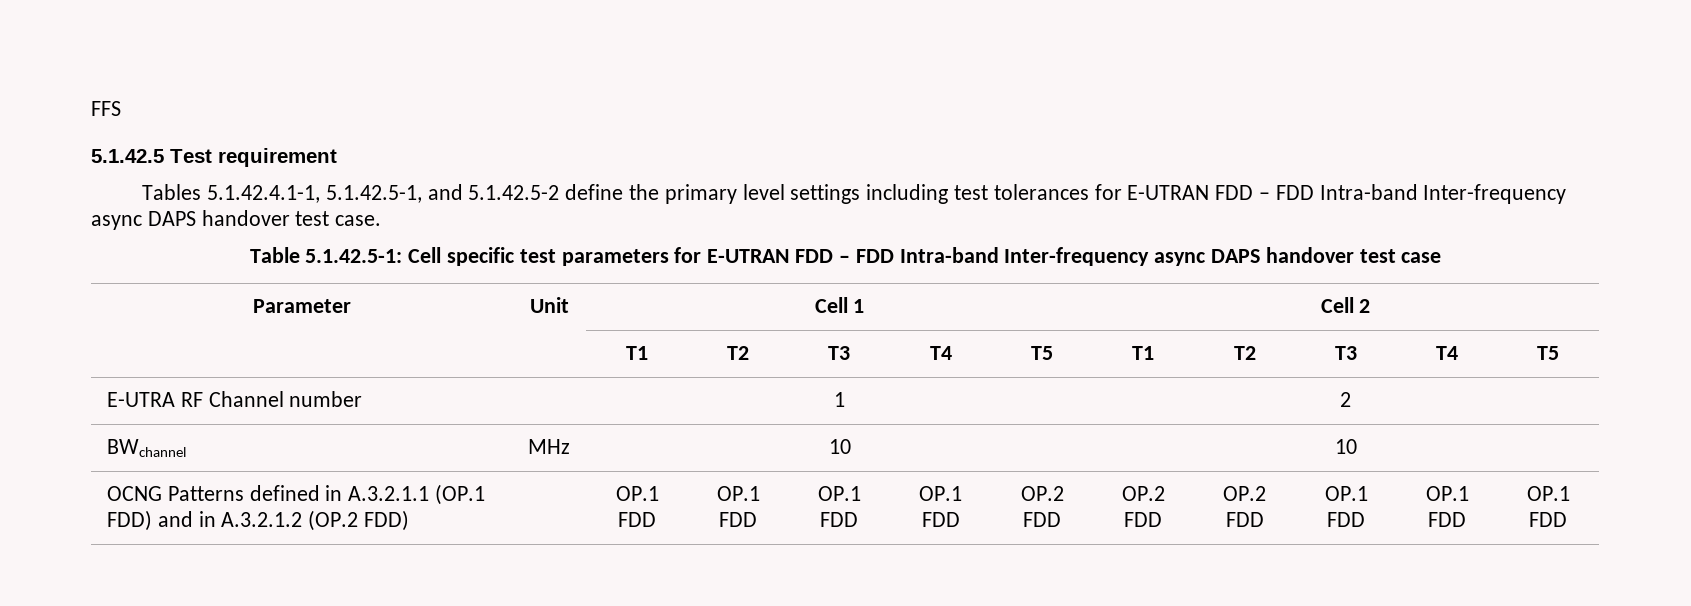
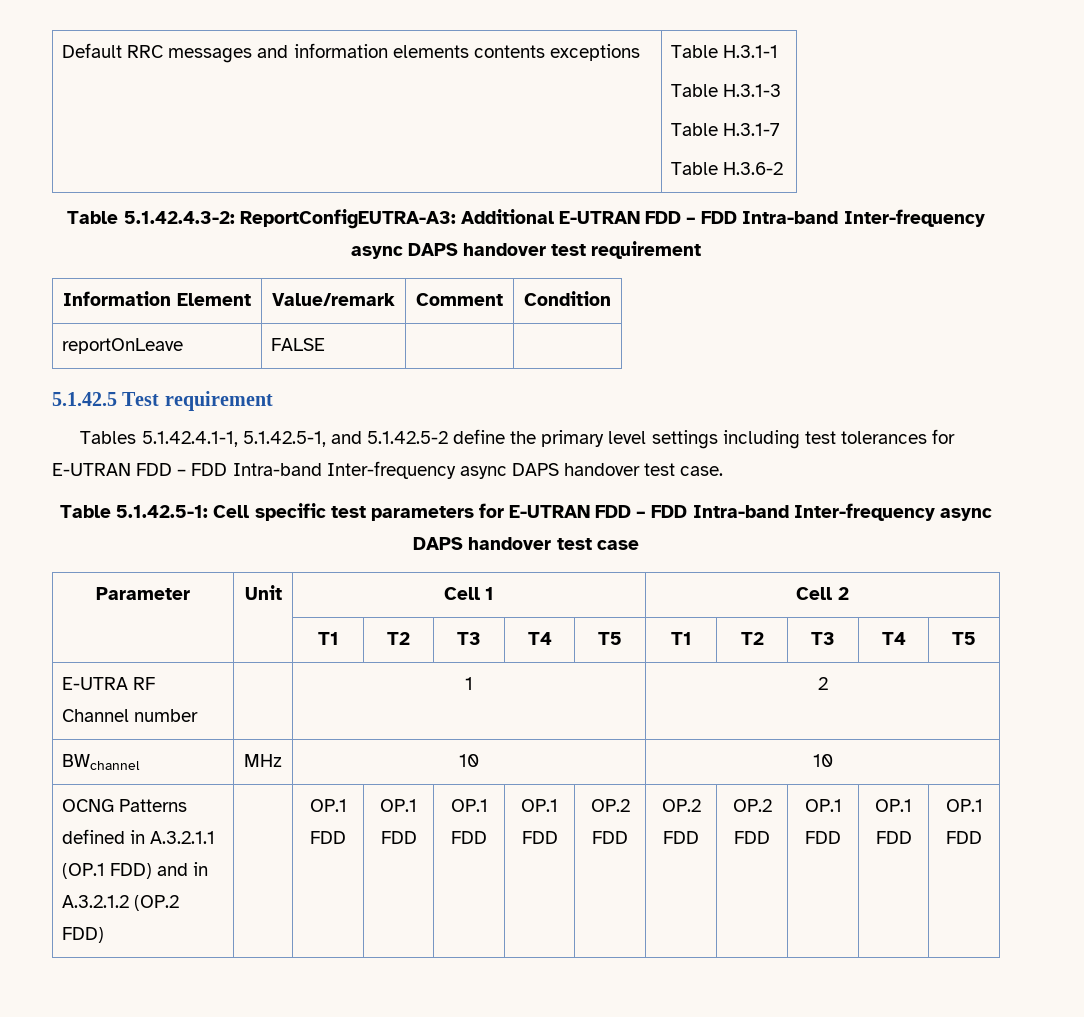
[91,101,121,116] FFS -> [61,43,640,63] [670,45,779,58] [670,84,782,97] [670,123,781,136] [670,162,784,175] [67,209,985,229] [350,241,702,259] [63,291,251,306] [272,293,395,306] [415,293,503,306] [524,291,611,306] [61,338,183,354] [270,338,325,351] Default RRC messages and information elements contents exceptions | Table H.3.1-1 // Table H.3.1-3 // Table H.3.1-7 // Table H.3.6-2 // Table 5.1.42.4.3-2: ReportConfigEUTRA-A3: Additional E-UTRAN FDD – FDD Intra-band Inter-frequency async DAPS handover test requirement // Information Element | Value/remark | Comment | Condition // reportOnLeave | FALSE | |

